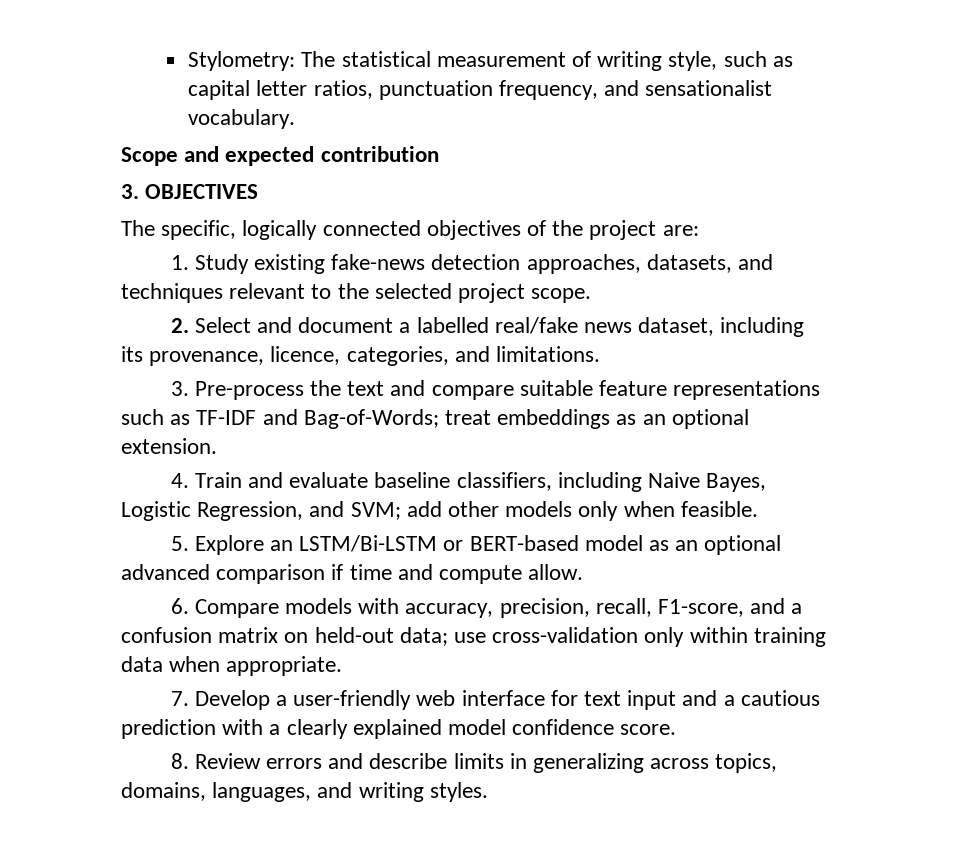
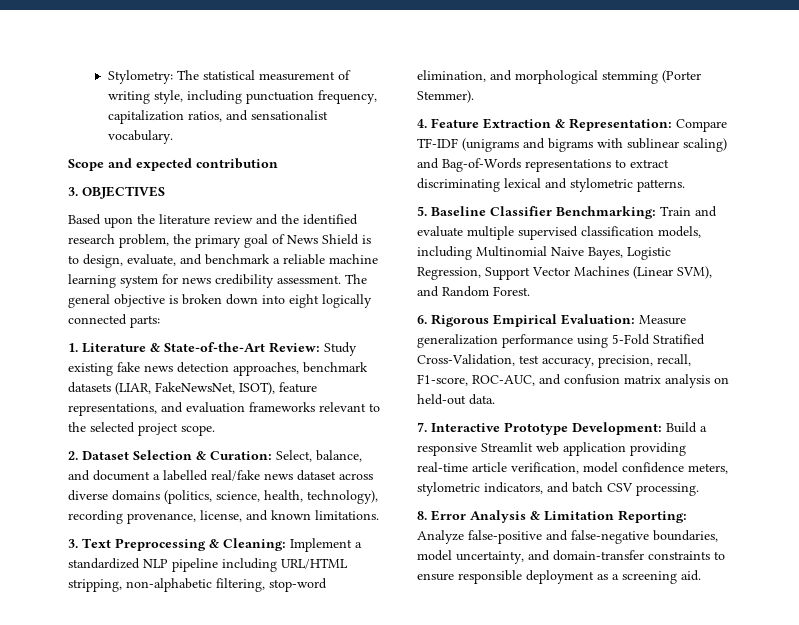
[723,51,793,67] [188,80,599,100] such as capital letter ratios, punctuation frequency, -> [186,90,377,104] [107,110,222,124] including punctuation frequency, capitalization ratios,
[121,220,699,240] [170,254,773,274] [121,283,223,303] The specific, logically connected objectives of the project are: // 1. Study existing fake-news detection approaches, datasets, and techniques -> [68,214,358,228] [68,234,371,248] [68,254,378,268] [68,274,367,288] [68,294,372,308] [68,314,160,328] [68,342,357,356] [68,362,368,376] [68,382,317,395] [68,402,315,416] Based upon the literature review and the identified research problem, the primary goal of News Shield is to design, evaluate, and benchmark a reliable machine learning system for news credibility assessment. The general objective is broken down into eight logically connected parts: // 1. Literature & State-of-the-Art Review: Study existing fake news detection approaches, benchmark datasets (LIAR, FakeNewsNet, ISOT), feature representations, and evaluation frameworks
[194,317,251,333] Select -> [82,450,362,462] Dataset Selection & Curation: Select, balance,
[638,317,805,337] [121,346,601,366] [170,380,821,400] [121,409,749,429] [121,438,217,454] [170,472,767,492] [121,501,758,521] [170,535,782,555] [121,564,584,584] [170,598,400,618] dataset, including its provenance, licence, categories, and limitations. // 3. Pre-process the text and compare suitable feature representations such as TF-IDF and Bag-of-Words; treat embeddings as an optional extension. // 4. Train and evaluate baseline classifiers, including Naive Bayes, Logistic Regression, and SVM; add other models only when feasible. // 5. Explore an LSTM/Bi-LSTM or BERT-based model as an optional advanced comparison if time and compute allow. // 6. Compare models with -> [297,470,373,481] [68,490,378,504] [68,510,379,524] [68,538,362,552] [68,558,348,572] [68,578,327,592] [417,70,701,84] [417,90,474,103] [417,118,727,132] [417,138,727,152] [417,158,669,172] [417,178,685,192] [417,206,717,219] [417,226,701,240] [417,246,671,260] [417,266,712,280] [417,286,530,297] [417,314,686,327] [417,334,705,348] [417,354,539,366] dataset across diverse domains (politics, science, health, technology), recording provenance, license, and known limitations. // 3. Text Preprocessing & Cleaning: Implement a standardized NLP pipeline including URL/HTML stripping, non-alphabetic filtering, stop-word elimination, and morphological stemming (Porter Stemmer). // 4. Feature Extraction & Representation: Compare TF-IDF (unigrams and bigrams with sublinear scaling) and Bag-of-Words representations to extract discriminating lexical and stylometric patterns. // 5. Baseline Classifier Benchmarking: Train and evaluate multiple supervised classification models, including Multinomial Naive Bayes, Logistic Regression, Support Vector Machines (Linear SVM), and Random Forest. // 6. Rigorous Empirical Evaluation: Measure generalization performance using 5-Fold Stratified Cross-Validation, test
[750,598,803,614] and a -> [472,374,561,386] ROC-AUC, and
(279, 635) none -> [665,374,710,388] analysis
[399,627,826,647] [121,656,343,676] [170,690,820,710] [121,719,677,739] [170,753,778,773] [121,782,488,802] data; use cross-validation only within training data when appropriate. // 7. Develop a user-friendly web interface for text input and a cautious prediction with a clearly explained model confidence score. // 8. Review errors and describe limits in generalizing across topics, domains, languages, and writing styles. -> [469,394,495,405] [417,422,707,435] [417,442,686,456] [417,462,728,474] [417,482,699,496] [417,510,687,523] [417,530,718,544] [417,550,725,564] [417,570,701,584] data. // 7. Interactive Prototype Development: Build a responsive Streamlit web application providing real-time article verification, model confidence meters, stylometric indicators, and batch CSV processing. // 8. Error Analysis & Limitation Reporting: Analyze false-positive and false-negative boundaries, model uncertainty, and domain-transfer constraints to ensure responsible deployment as a screening aid.

